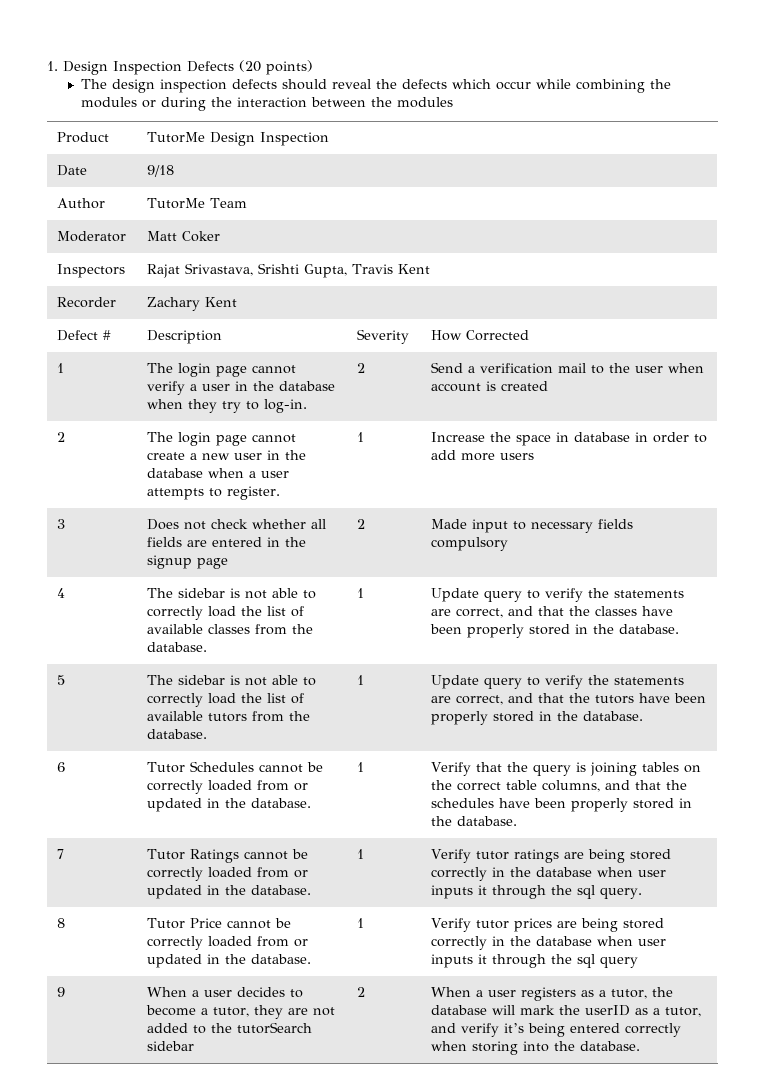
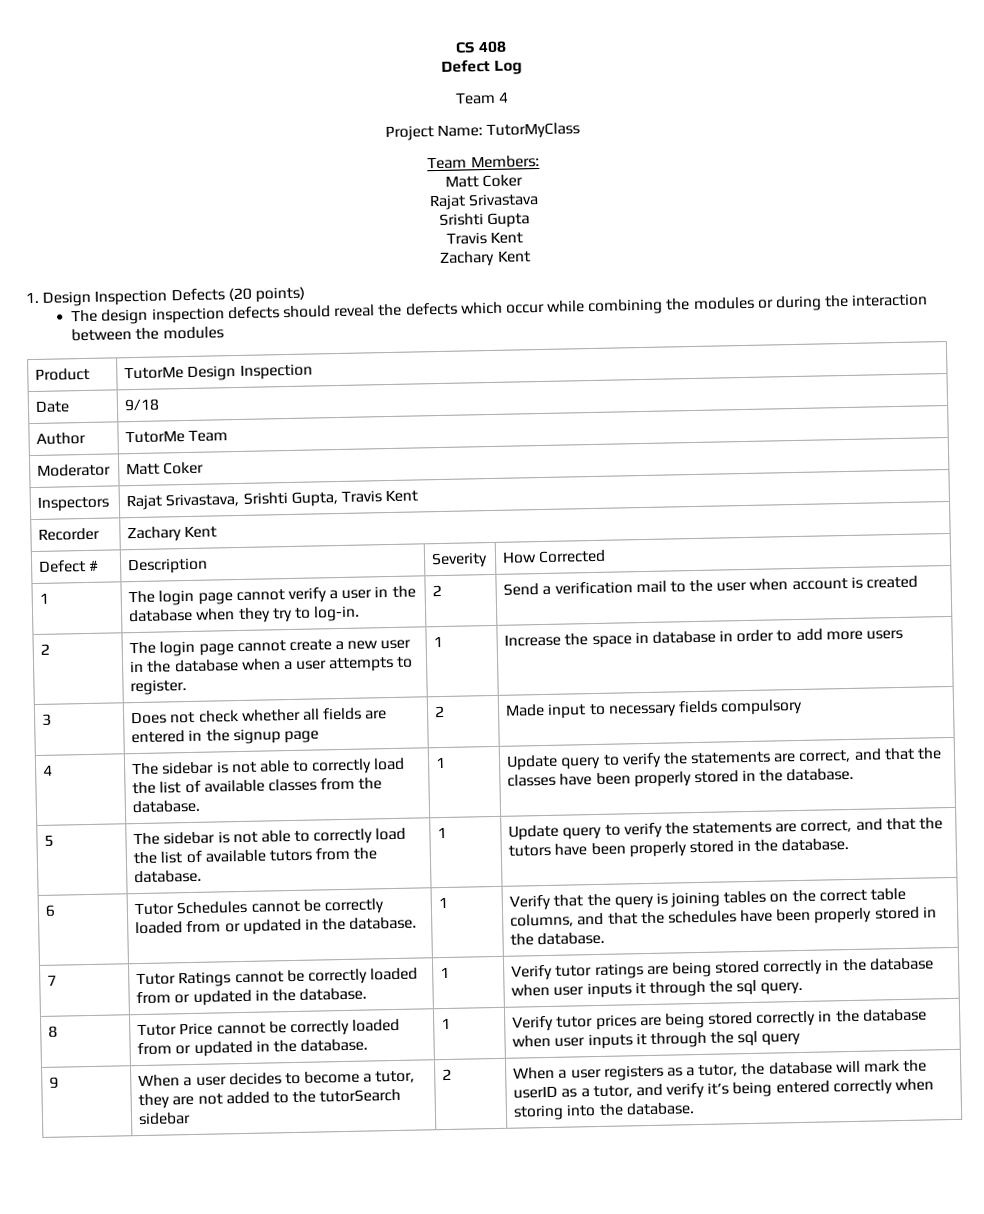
(47, 66) none -> [455,40,507,54] [441,59,522,75] [454,91,510,105] [384,122,581,142] [427,154,540,170] [444,174,524,188] [428,192,540,211] [438,212,531,229] [445,231,524,245] [439,250,531,267] CS 408 // Defect Log // Team 4 // Project Name: TutorMyClass // Team Members: // Matt Coker // Rajat Srivastava // Srishti Gupta // Travis Kent // Zachary Kent //

